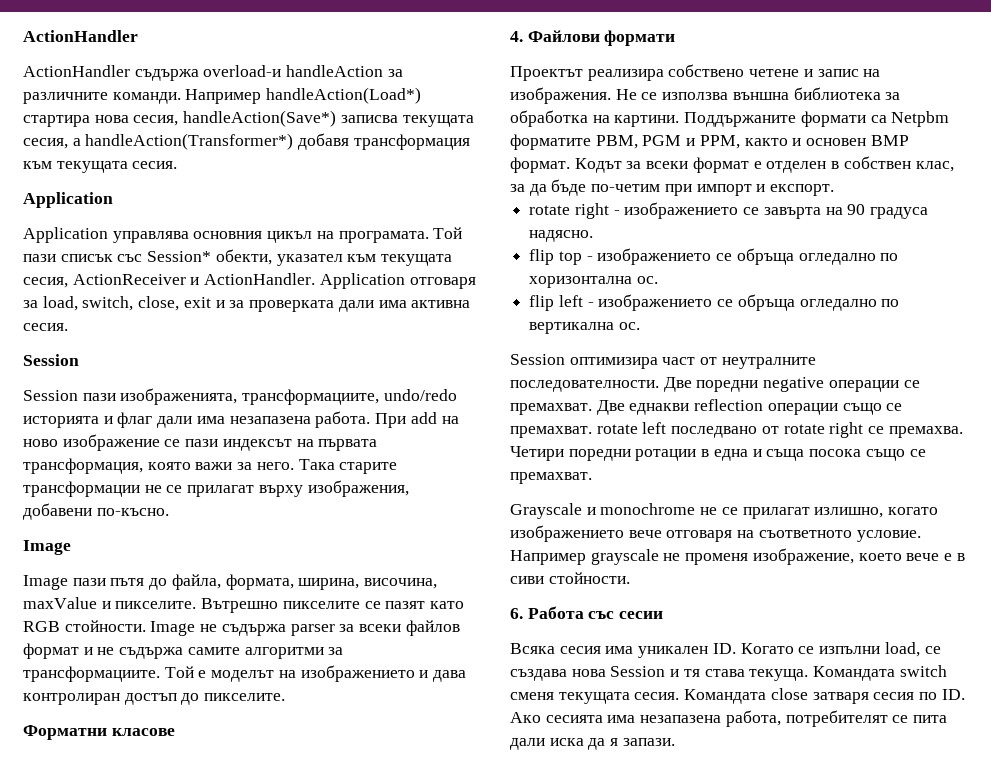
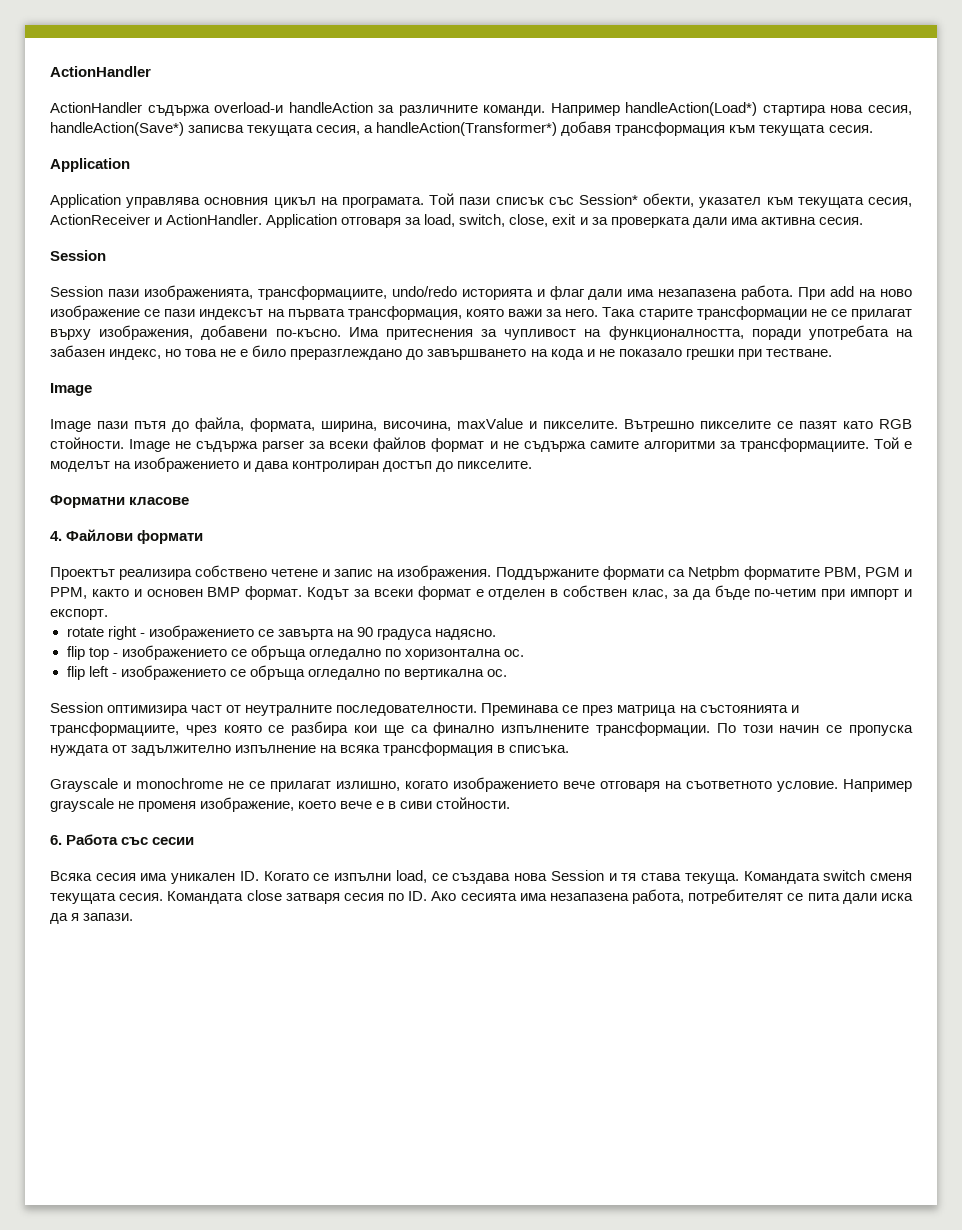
(169, 512) none -> [348,325,913,340] [50,345,832,360] Има притеснения за чупливост на функционалността, поради употребата на забазен индекс, но това не е било преразглеждано до завършването на кода и не показало грешки при тестване.
[615,87,901,100] [510,110,680,127] Не се използва външна библиотека за обработка на картини. -> (492, 572) none
[663,377,920,392] [510,399,903,415] [510,422,963,438] [510,446,926,461] [510,472,592,484] Две поредни negative операции се премахват. Две еднакви reflection операции също се премахват. rotate left последвано от rotate right се премахва. Четири поредни ротации в една и съща посока също се премахват. -> [481,703,799,716] [50,721,913,736] [50,742,570,756] Преминава се през матрица на състоянията и трансформациите, чрез която се разбира кои ще са финално изпълнените трансформации. По този начин се пропуска нуждата от задължително изпълнение на всяка трансформация в списъка.

